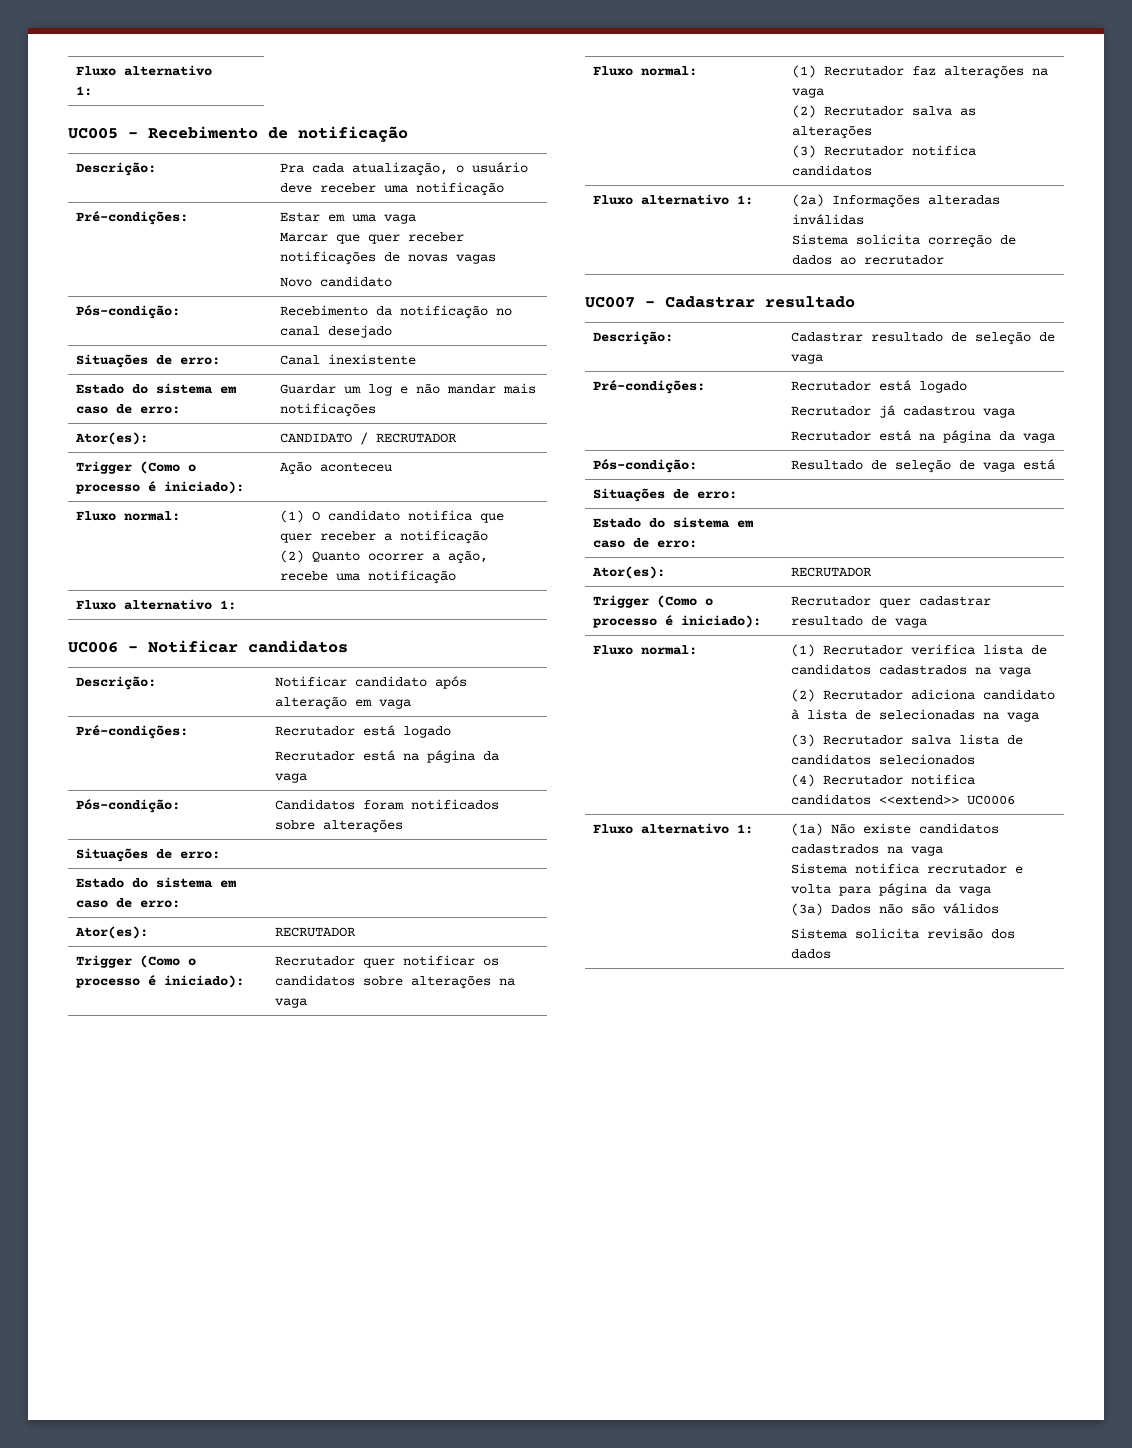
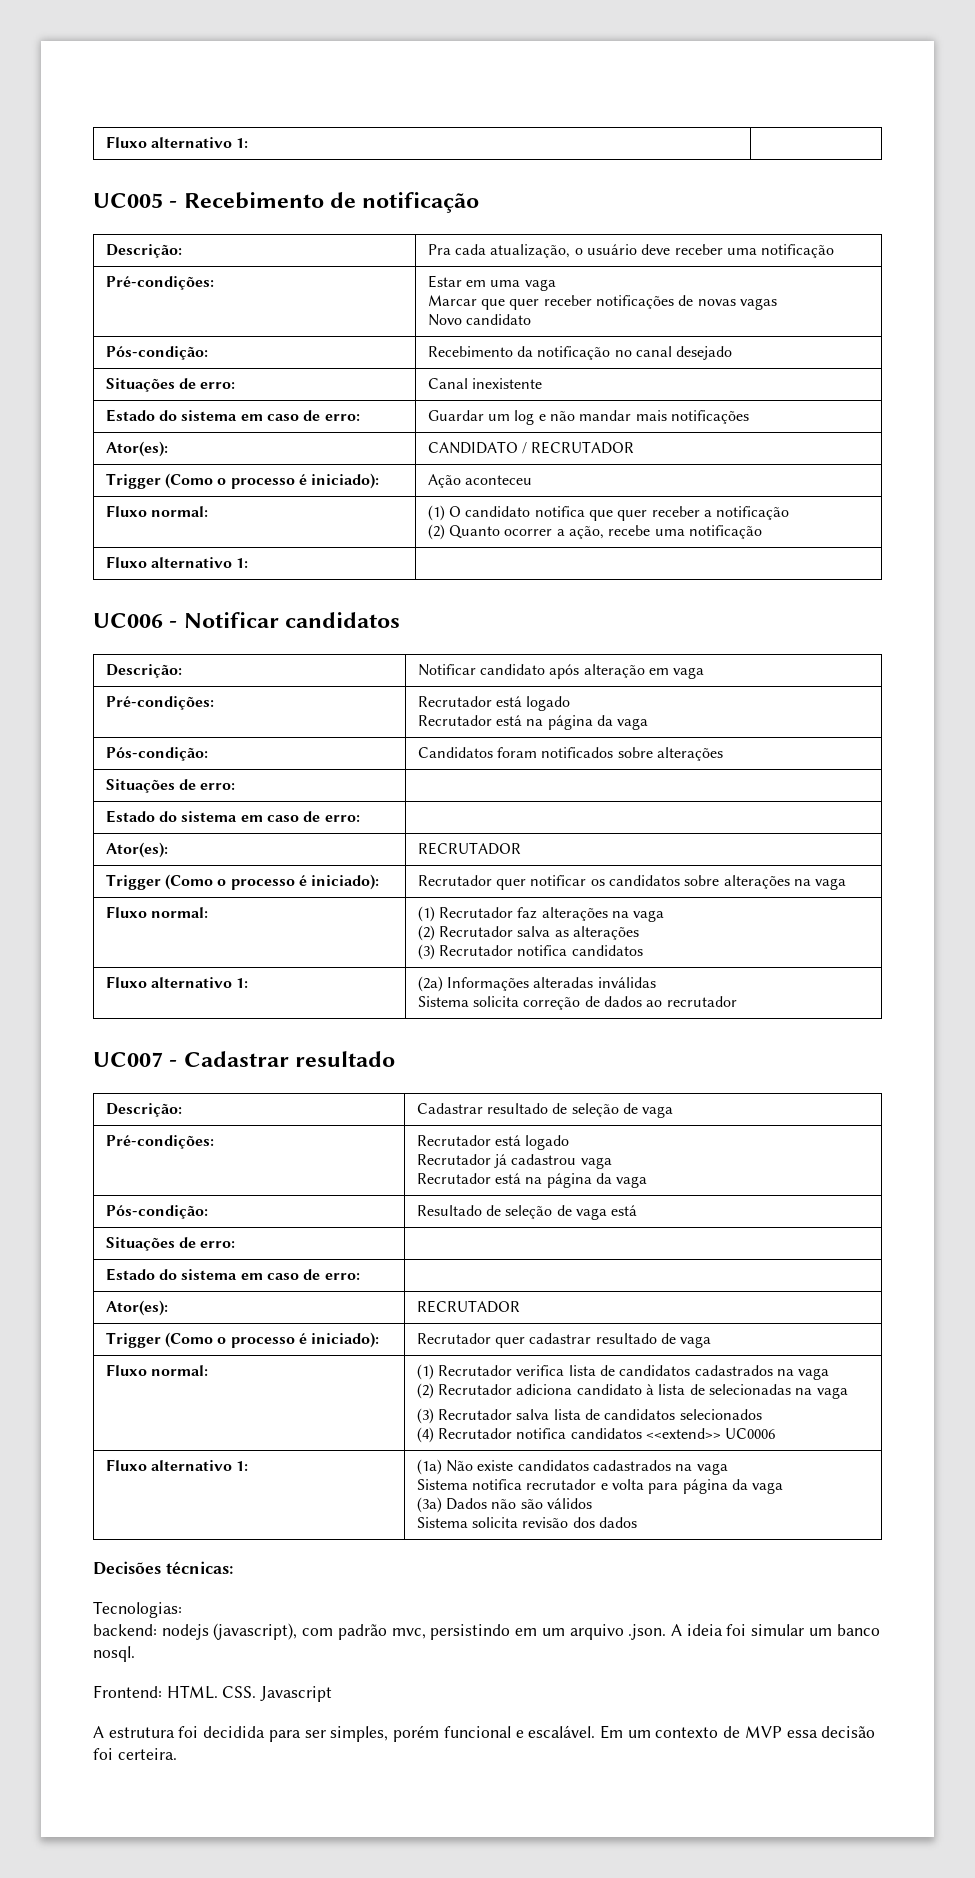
(832, 954) none -> [93,1561,233,1575] [93,1601,182,1618] [93,1623,880,1640] [93,1646,135,1662] [93,1685,333,1702] [93,1725,876,1742] [93,1748,177,1760] // Decisões técnicas: // Tecnologias: // backend: nodejs (javascript), com padrão mvc, persistindo em um arquivo .json. A ideia foi simular um banco nosql. // Frontend: HTML. CSS. Javascript // A estrutura foi decidida para ser simples, porém funcional e escalável. Em um contexto de MVP essa decisão foi certeira.

